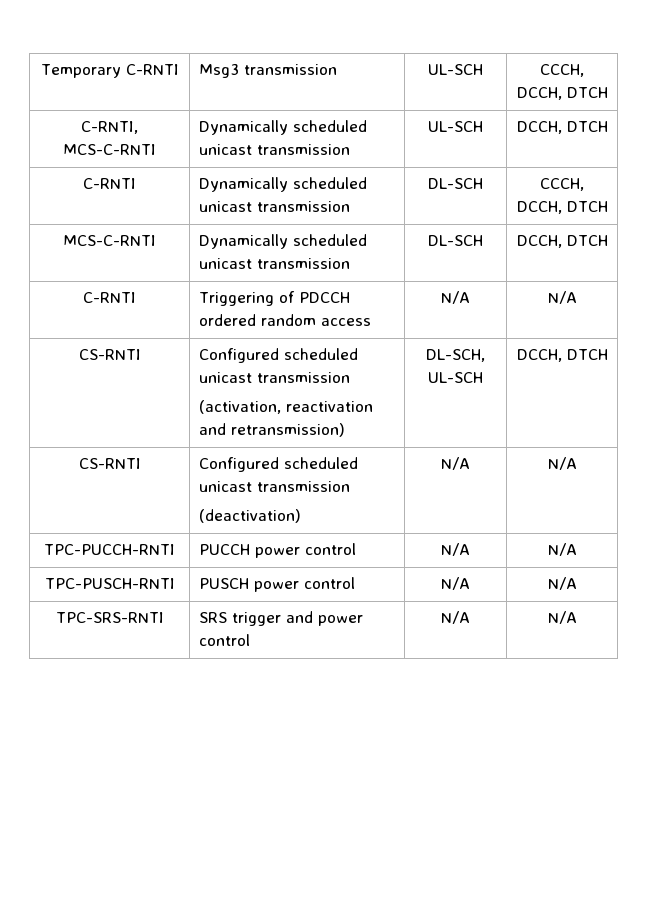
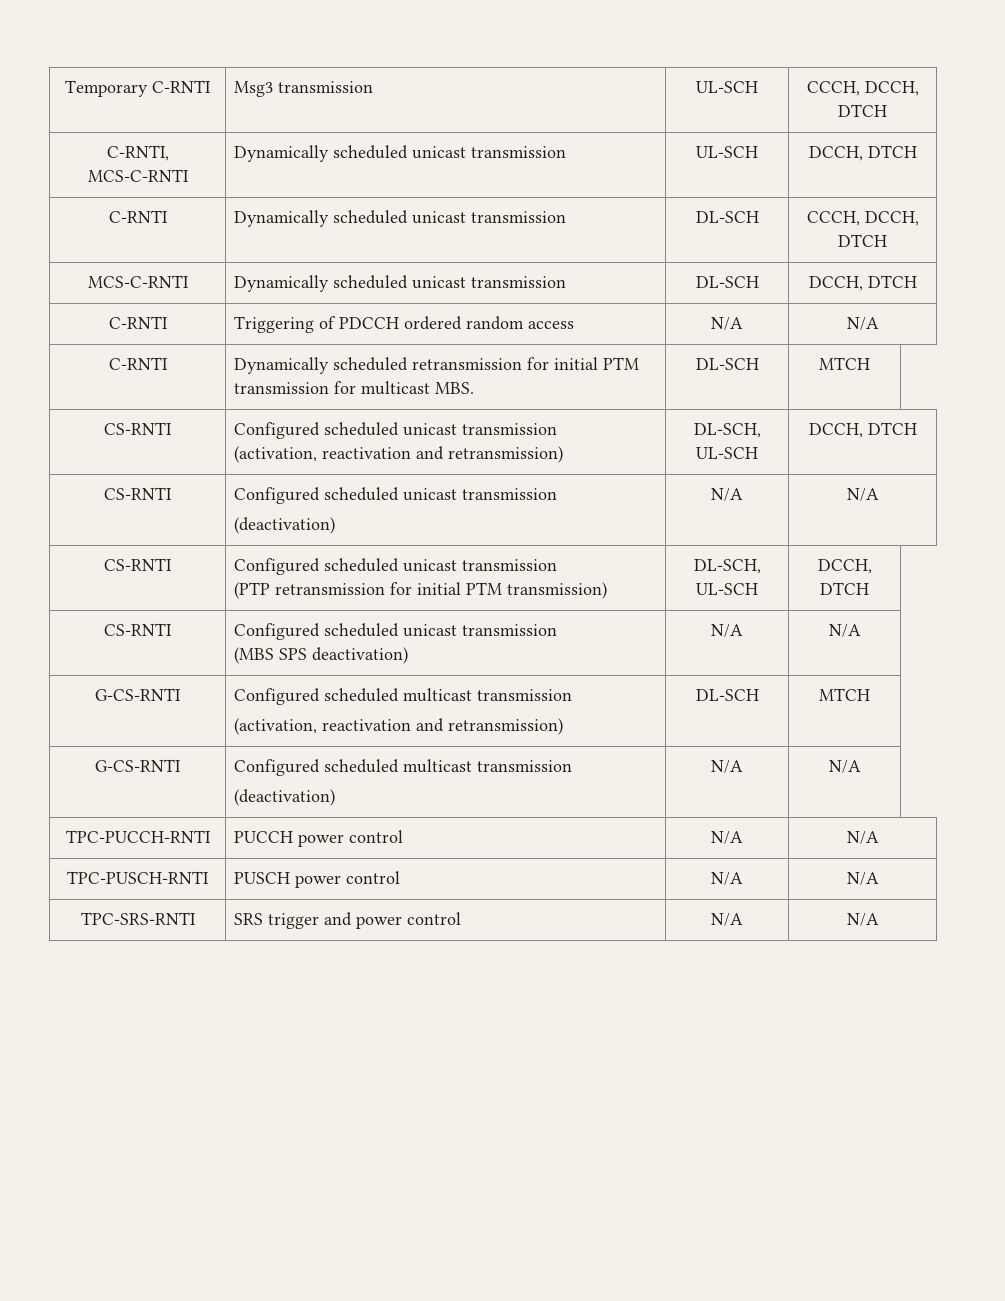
(577, 297) none -> [108,357,168,370] [234,357,640,374] [234,381,475,395] [695,358,759,370] [819,357,870,370] // C-RNTI | Dynamically scheduled retransmission for initial PTM transmission for multicast MBS. | DL-SCH | MTCH
(577, 463) none -> [104,558,172,571] [234,558,558,575] [234,582,608,599] [693,559,761,574] [696,583,758,595] [817,559,872,574] [820,582,869,595] [104,623,172,636] [234,623,558,640] [234,647,409,664] [711,624,743,637] [828,624,861,637] [95,688,181,701] [234,688,573,705] [234,718,564,735] [695,689,759,701] [819,688,870,701] [95,759,181,772] [234,759,573,776] [234,789,336,806] [711,760,743,773] [828,760,861,773] // CS-RNTI | Configured scheduled unicast transmission // (PTP retransmission for initial PTM transmission) | DL-SCH, UL-SCH | DCCH, DTCH // CS-RNTI | Configured scheduled unicast transmission // (MBS SPS deactivation) | N/A | N/A // G-CS-RNTI | Configured scheduled multicast transmission // (activation, reactivation and retransmission) | DL-SCH | MTCH // G-CS-RNTI | Configured scheduled multicast transmission // (deactivation) | N/A | N/A

